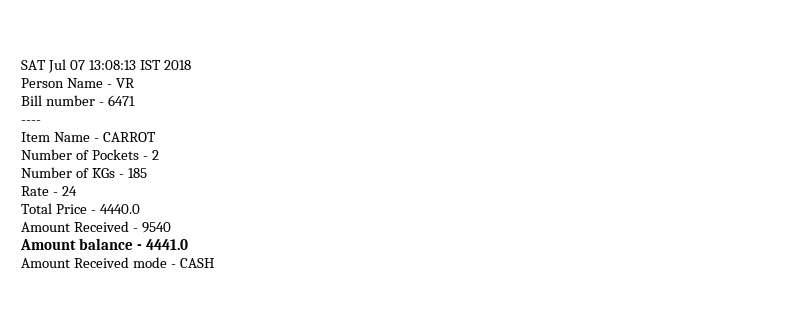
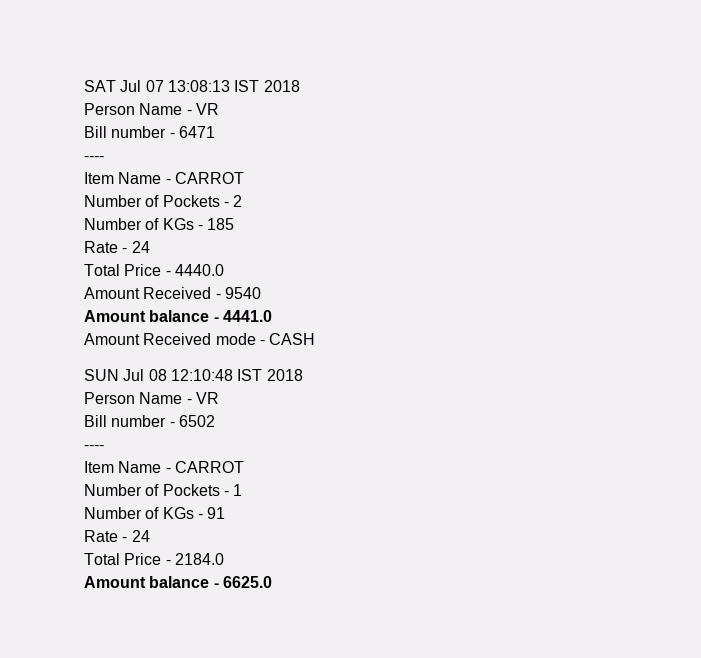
(214, 263) none -> [84,369,303,381] [84,392,219,404] [84,415,215,427] [84,445,104,450] [84,461,244,473] [84,484,243,496] [84,507,226,519] [84,530,150,542] [84,553,224,565] [84,576,272,588] // SUN Jul 08 12:10:48 IST 2018 // Person Name - VR // Bill number - 6502 // ---- // Item Name - CARROT // Number of Pockets - 1 // Number of KGs - 91 // Rate - 24 // Total Price - 2184.0 // Amount balance - 6625.0

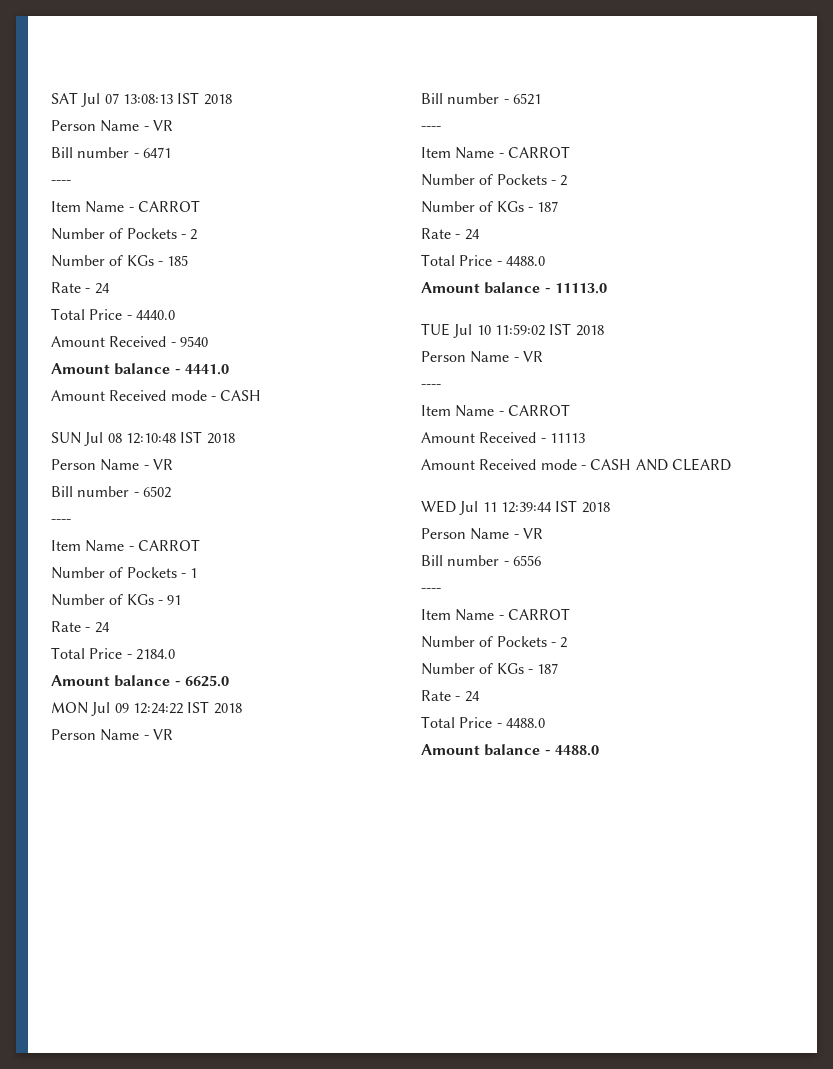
(272, 582) none -> [51,701,242,716] [51,729,173,741] [421,93,541,105] [421,126,441,131] [421,146,570,159] [421,174,568,186] [421,201,559,213] [421,228,480,240] [421,254,545,266] [421,282,607,294] [421,323,604,338] [421,351,543,363] [421,384,441,389] [421,404,570,417] [421,432,585,443] [421,458,731,471] [421,500,610,515] [421,528,543,540] [421,555,541,566] [421,588,441,593] [421,608,570,621] [421,636,568,648] [421,663,559,675] [421,690,480,702] [421,716,545,728] [421,744,599,756] // MON Jul 09 12:24:22 IST 2018 // Person Name - VR // Bill number - 6521 // ---- // Item Name - CARROT // Number of Pockets - 2 // Number of KGs - 187 // Rate - 24 // Total Price - 4488.0 // Amount balance - 11113.0 // TUE Jul 10 11:59:02 IST 2018 // Person Name - VR // ---- // Item Name - CARROT // Amount Received - 11113 // Amount Received mode - CASH AND CLEARD // WED Jul 11 12:39:44 IST 2018 // Person Name - VR // Bill number - 6556 // ---- // Item Name - CARROT // Number of Pockets - 2 // Number of KGs - 187 // Rate - 24 // Total Price - 4488.0 // Amount balance - 4488.0

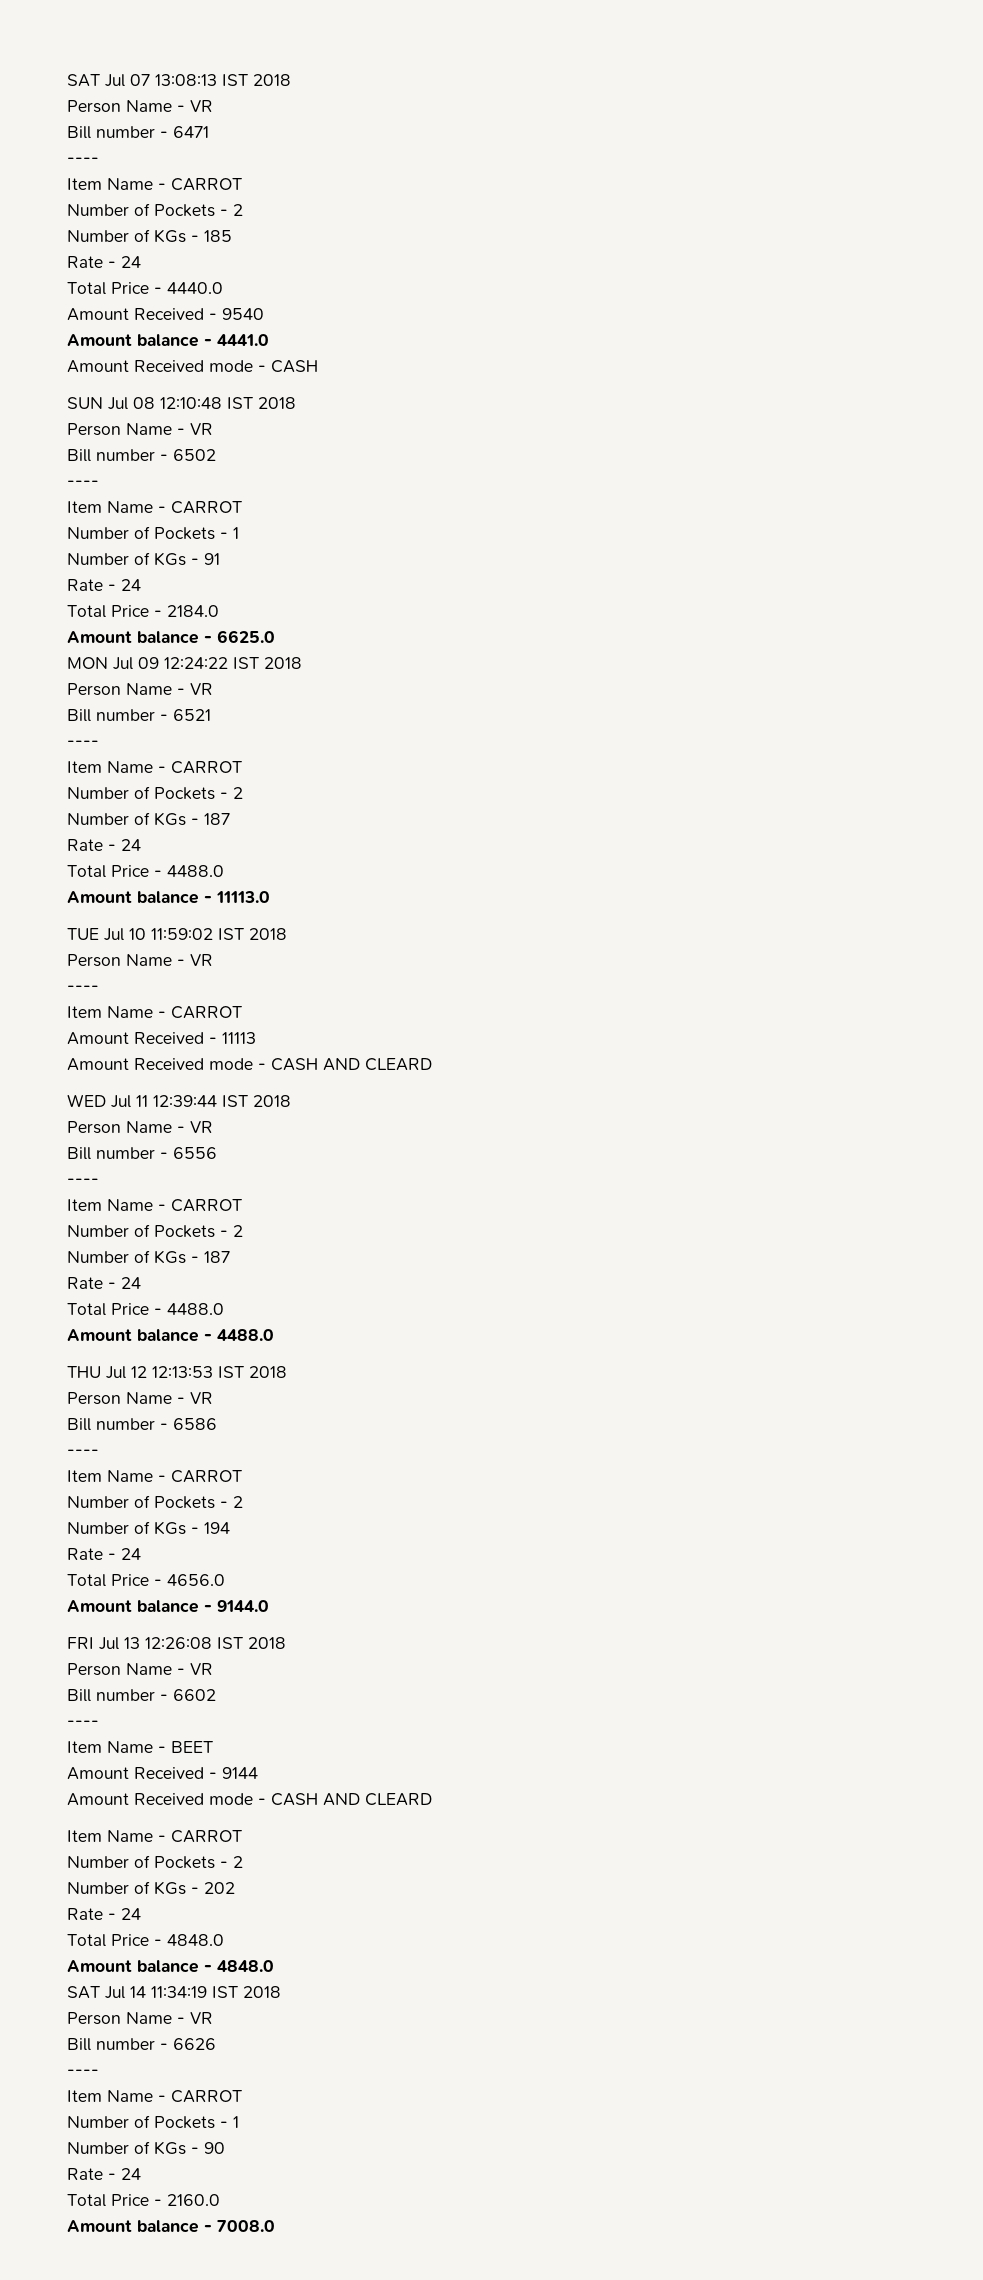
(599, 750) none -> [67,1366,287,1379] [67,1392,213,1405] [67,1418,217,1431] [67,1449,99,1456] [67,1470,242,1483] [67,1495,243,1509] [67,1521,230,1535] [67,1548,141,1560] [67,1574,225,1587] [67,1600,269,1613] [67,1637,286,1650] [67,1663,213,1676] [67,1689,216,1702] [67,1720,99,1727] [67,1741,213,1753] [67,1767,258,1780] [67,1793,432,1806] [67,1830,242,1843] [67,1855,243,1869] [67,1881,235,1895] [67,1908,141,1920] [67,1934,224,1947] [67,1960,274,1973] [67,1986,281,1999] [67,2012,213,2025] [67,2038,216,2051] [67,2069,99,2076] [67,2090,242,2103] [67,2115,239,2129] [67,2141,225,2155] [67,2168,141,2180] [67,2194,220,2207] [67,2220,275,2233] // THU Jul 12 12:13:53 IST 2018 // Person Name - VR // Bill number - 6586 // ---- // Item Name - CARROT // Number of Pockets - 2 // Number of KGs - 194 // Rate - 24 // Total Price - 4656.0 // Amount balance - 9144.0 // FRI Jul 13 12:26:08 IST 2018 // Person Name - VR // Bill number - 6602 // ---- // Item Name - BEET // Amount Received - 9144 // Amount Received mode - CASH AND CLEARD // Item Name - CARROT // Number of Pockets - 2 // Number of KGs - 202 // Rate - 24 // Total Price - 4848.0 // Amount balance - 4848.0 // SAT Jul 14 11:34:19 IST 2018 // Person Name - VR // Bill number - 6626 // ---- // Item Name - CARROT // Number of Pockets - 1 // Number of KGs - 90 // Rate - 24 // Total Price - 2160.0 // Amount balance - 7008.0

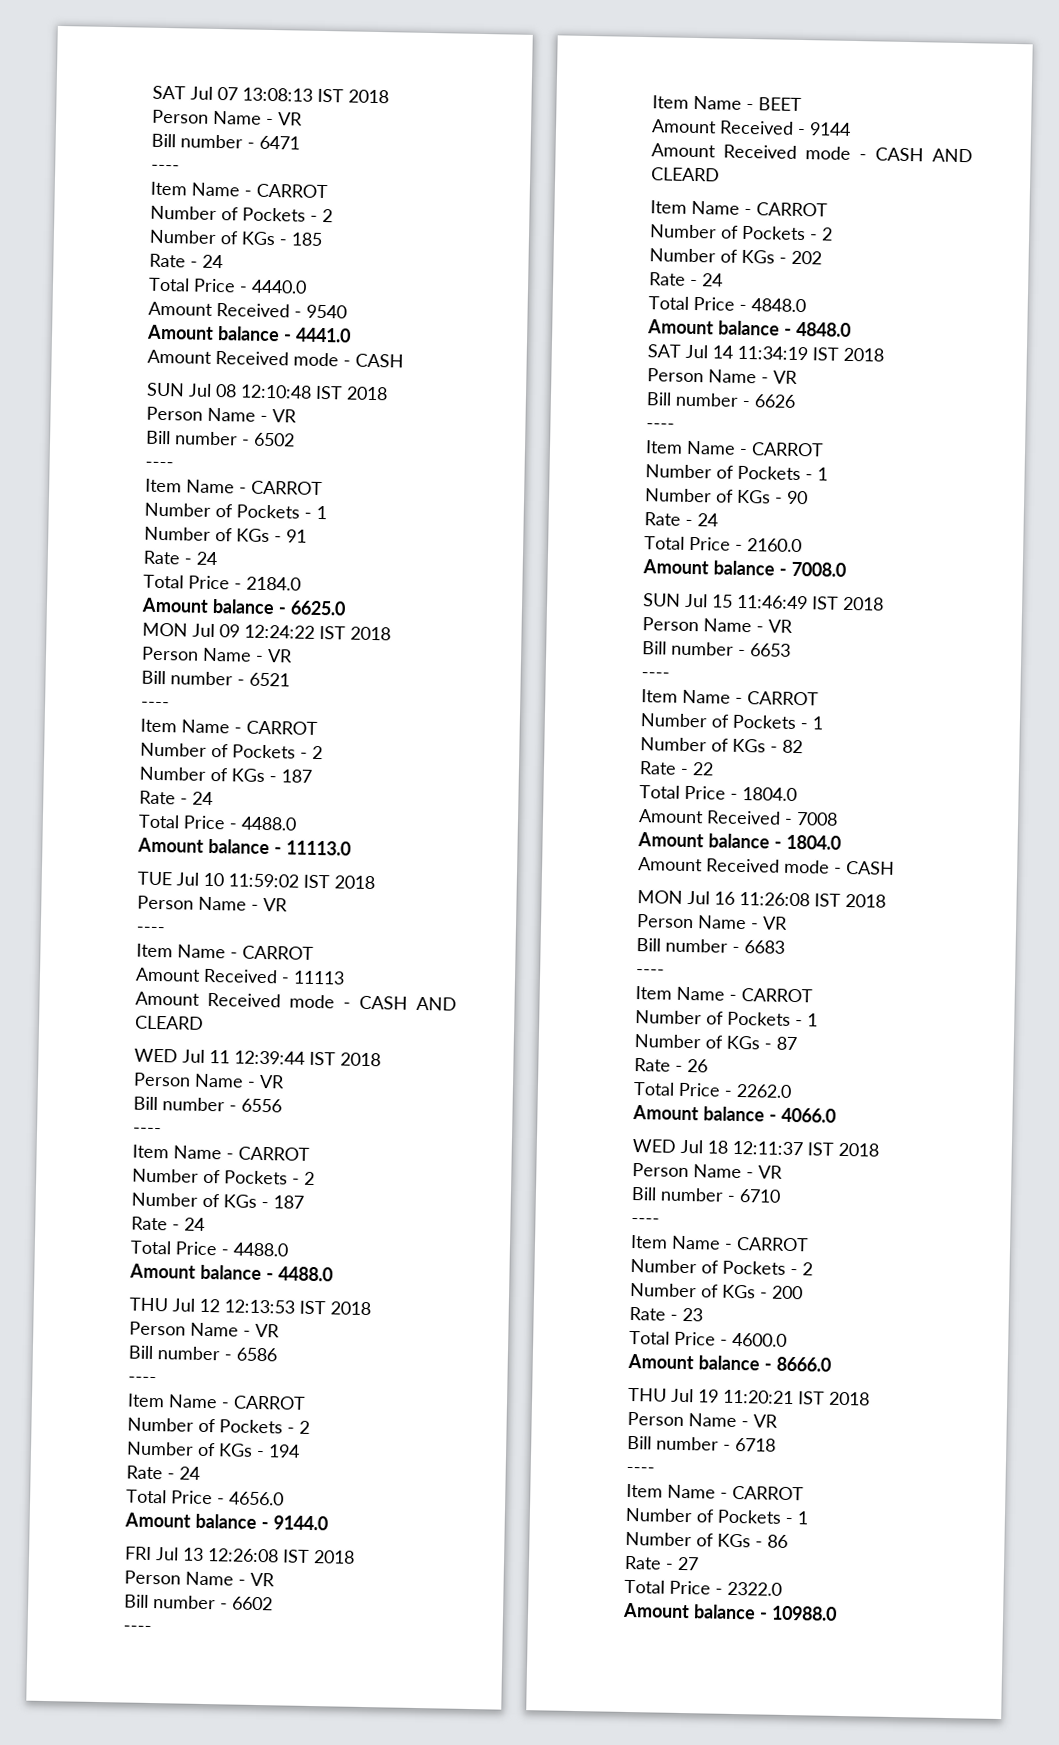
(275, 2226) none -> [643,593,884,611] [642,617,793,633] [642,641,791,657] [641,672,670,679] [641,689,819,706] [640,713,823,730] [640,737,803,754] [639,761,714,776] [639,785,797,802] [638,809,838,826] [637,832,841,850] [638,857,895,875] [637,890,886,908] [636,914,788,930] [636,938,785,954] [636,969,665,976] [635,986,813,1003] [635,1010,818,1027] [634,1034,797,1051] [634,1058,708,1073] [633,1082,792,1098] [632,1104,836,1123] [632,1138,879,1157] [632,1162,783,1179] [631,1186,781,1203] [631,1217,660,1225] [630,1234,809,1252] [630,1258,813,1276] [630,1282,803,1300] [629,1306,703,1322] [629,1330,787,1347] [627,1353,831,1372] [628,1387,870,1406] [627,1411,778,1428] [627,1435,776,1452] [626,1466,655,1474] [626,1483,804,1501] [625,1507,809,1525] [625,1531,788,1548] [624,1555,699,1571] [624,1579,782,1596] [622,1602,837,1621] // SUN Jul 15 11:46:49 IST 2018 // Person Name - VR // Bill number - 6653 // ---- // Item Name - CARROT // Number of Pockets - 1 // Number of KGs - 82 // Rate - 22 // Total Price - 1804.0 // Amount Received - 7008 // Amount balance - 1804.0 // Amount Received mode - CASH // MON Jul 16 11:26:08 IST 2018 // Person Name - VR // Bill number - 6683 // ---- // Item Name - CARROT // Number of Pockets - 1 // Number of KGs - 87 // Rate - 26 // Total Price - 2262.0 // Amount balance - 4066.0 // WED Jul 18 12:11:37 IST 2018 // Person Name - VR // Bill number - 6710 // ---- // Item Name - CARROT // Number of Pockets - 2 // Number of KGs - 200 // Rate - 23 // Total Price - 4600.0 // Amount balance - 8666.0 // THU Jul 19 11:20:21 IST 2018 // Person Name - VR // Bill number - 6718 // ---- // Item Name - CARROT // Number of Pockets - 1 // Number of KGs - 86 // Rate - 27 // Total Price - 2322.0 // Amount balance - 10988.0

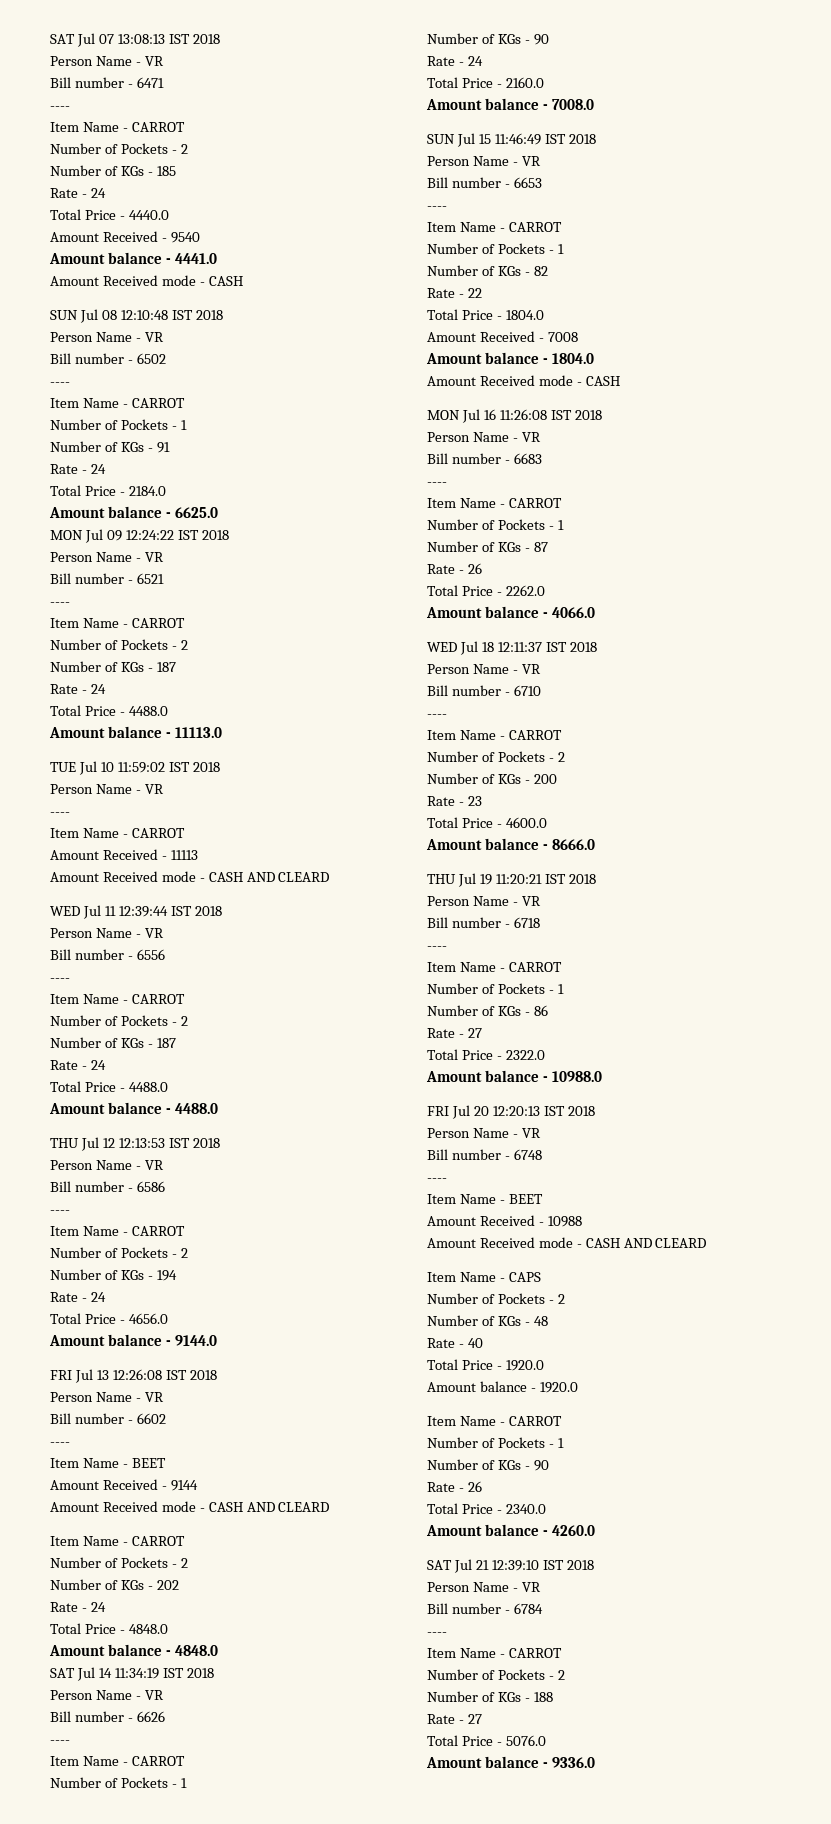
(837, 1613) none -> [427,1105,595,1119] [427,1128,541,1138] [427,1149,542,1160] [427,1178,447,1182] [427,1194,543,1204] [427,1215,582,1227] [427,1237,707,1248] [427,1272,541,1282] [427,1293,565,1304] [427,1315,548,1326] [427,1338,483,1348] [427,1359,544,1371] [427,1381,578,1393] [427,1416,562,1426] [427,1437,564,1448] [427,1459,549,1471] [427,1481,482,1492] [427,1503,546,1514] [426,1524,595,1536] [427,1559,594,1573] [427,1582,541,1592] [427,1603,543,1614] [427,1632,447,1636] [427,1648,562,1658] [427,1669,565,1680] [427,1691,553,1702] [427,1714,482,1724] [427,1735,546,1746] [426,1756,595,1768] // FRI Jul 20 12:20:13 IST 2018 // Person Name - VR // Bill number - 6748 // ---- // Item Name - BEET // Amount Received - 10988 // Amount Received mode - CASH AND CLEARD // Item Name - CAPS // Number of Pockets - 2 // Number of KGs - 48 // Rate - 40 // Total Price - 1920.0 // Amount balance - 1920.0 // Item Name - CARROT // Number of Pockets - 1 // Number of KGs - 90 // Rate - 26 // Total Price - 2340.0 // Amount balance - 4260.0 // SAT Jul 21 12:39:10 IST 2018 // Person Name - VR // Bill number - 6784 // ---- // Item Name - CARROT // Number of Pockets - 2 // Number of KGs - 188 // Rate - 27 // Total Price - 5076.0 // Amount balance - 9336.0

